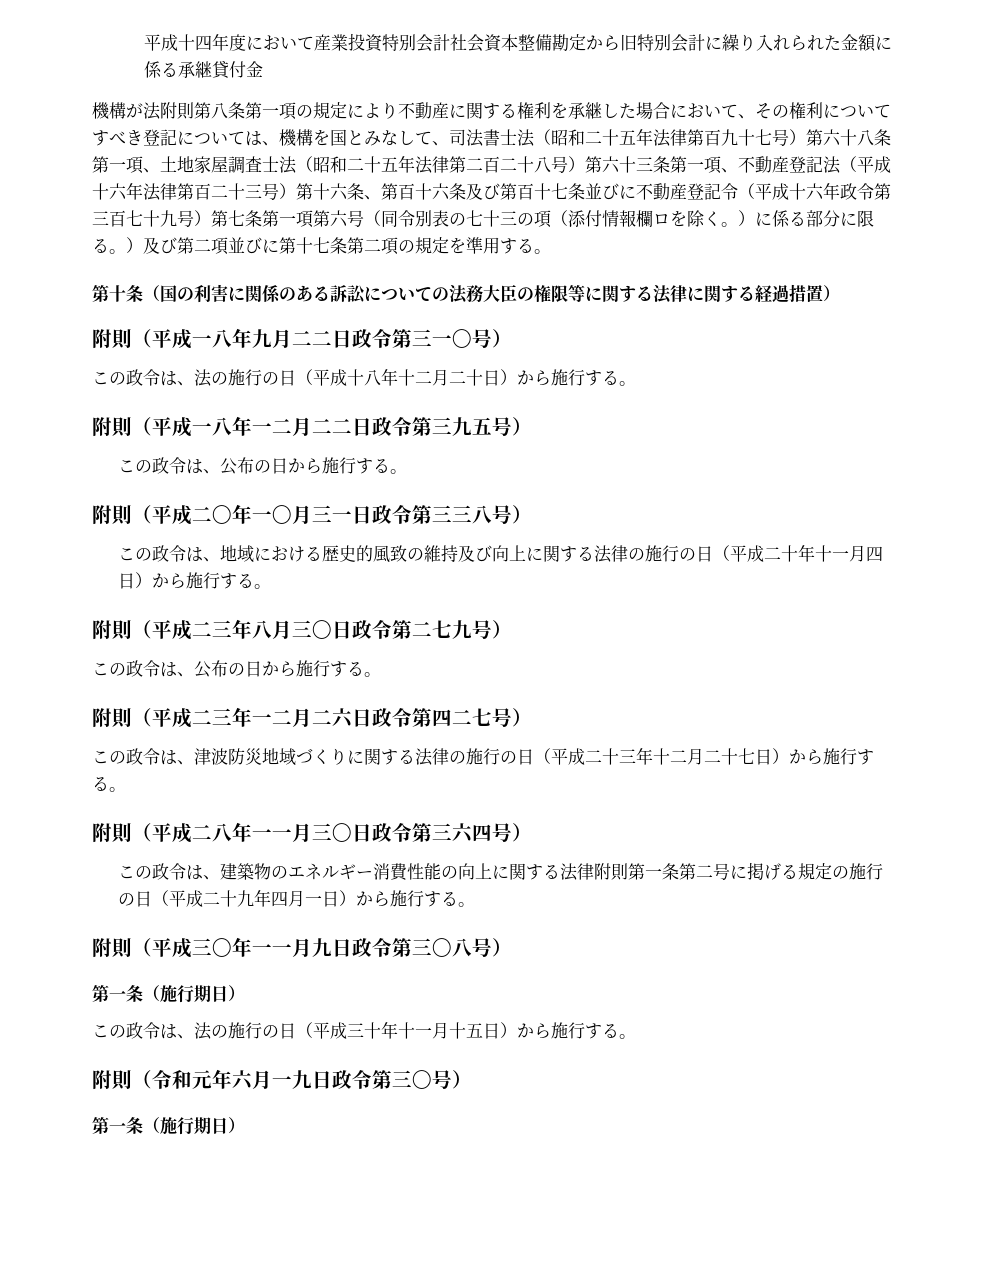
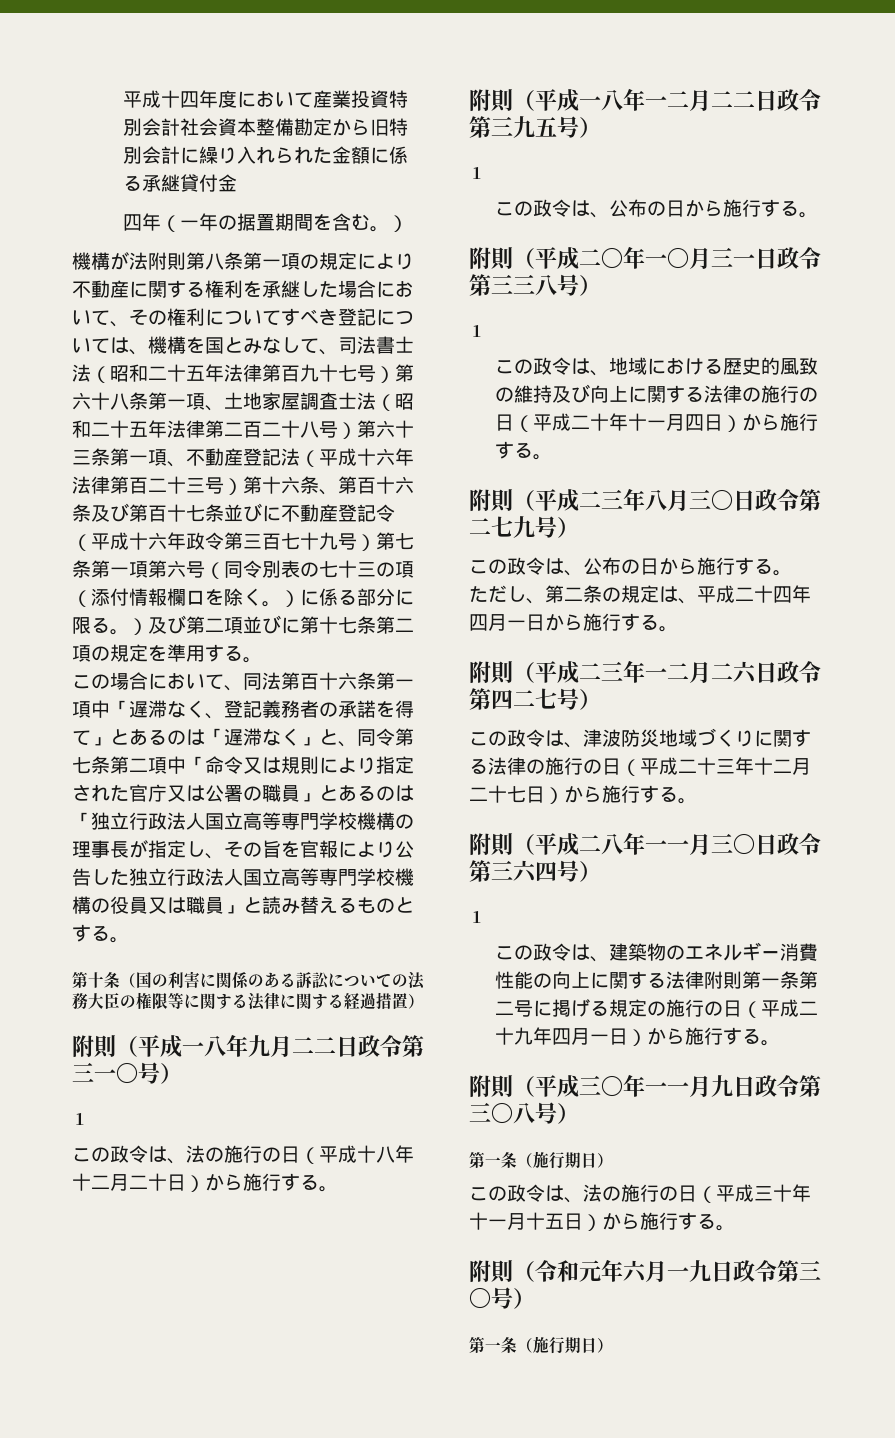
(264, 69) none -> [123,213,409,232] // 四年（一年の据置期間を含む。）
(551, 251) none -> [72,672,414,691] [72,700,414,719] [72,728,414,747] [72,756,414,774] [72,784,414,802] [72,812,414,830] [72,840,414,859] [72,868,414,886] [72,896,414,914] [72,924,129,943] // この場合において、同法第百十六条第一項中「遅滞なく、登記義務者の承諾を得て」とあるのは「遅滞なく」と、同令第七条第二項中「命令又は規則により指定された官庁又は公署の職員」とあるのは「独立行政法人国立高等専門学校機構の理事長が指定し、その旨を官報により公告した独立行政法人国立高等専門学校機構の役員又は職員」と読み替えるものとする。
(512, 338) none -> [72,1113,88,1125] // １
(532, 426) none -> [469,167,485,179] // １
(532, 514) none -> [469,325,485,337] // １
(381, 674) none -> [469,585,811,604] [469,613,678,632] // ただし、第二条の規定は、平成二十四年四月一日から施行する。
(532, 832) none -> [469,911,485,923] // １

